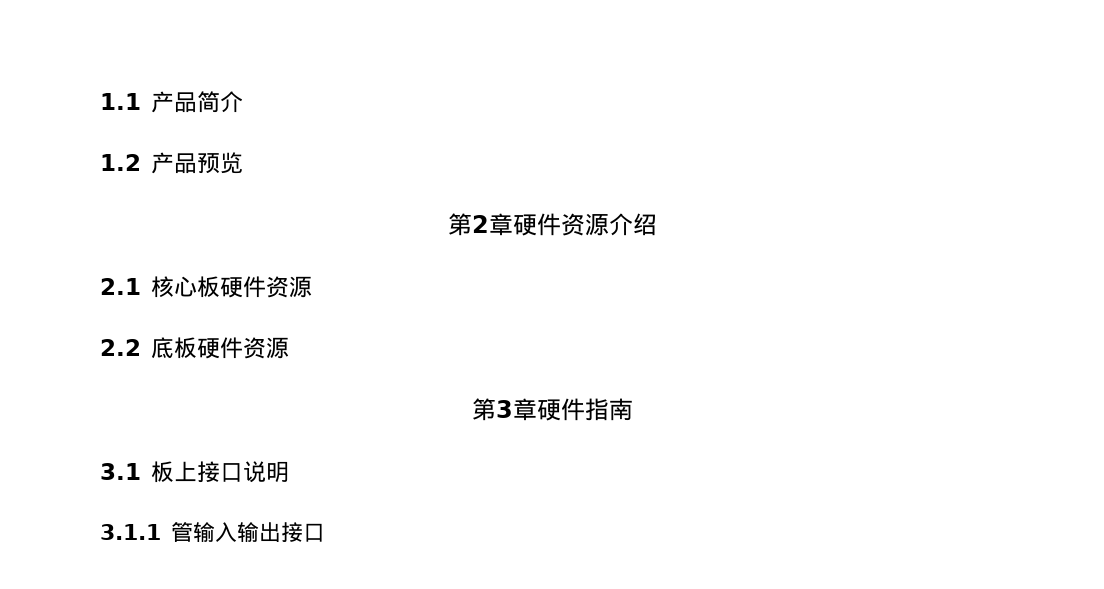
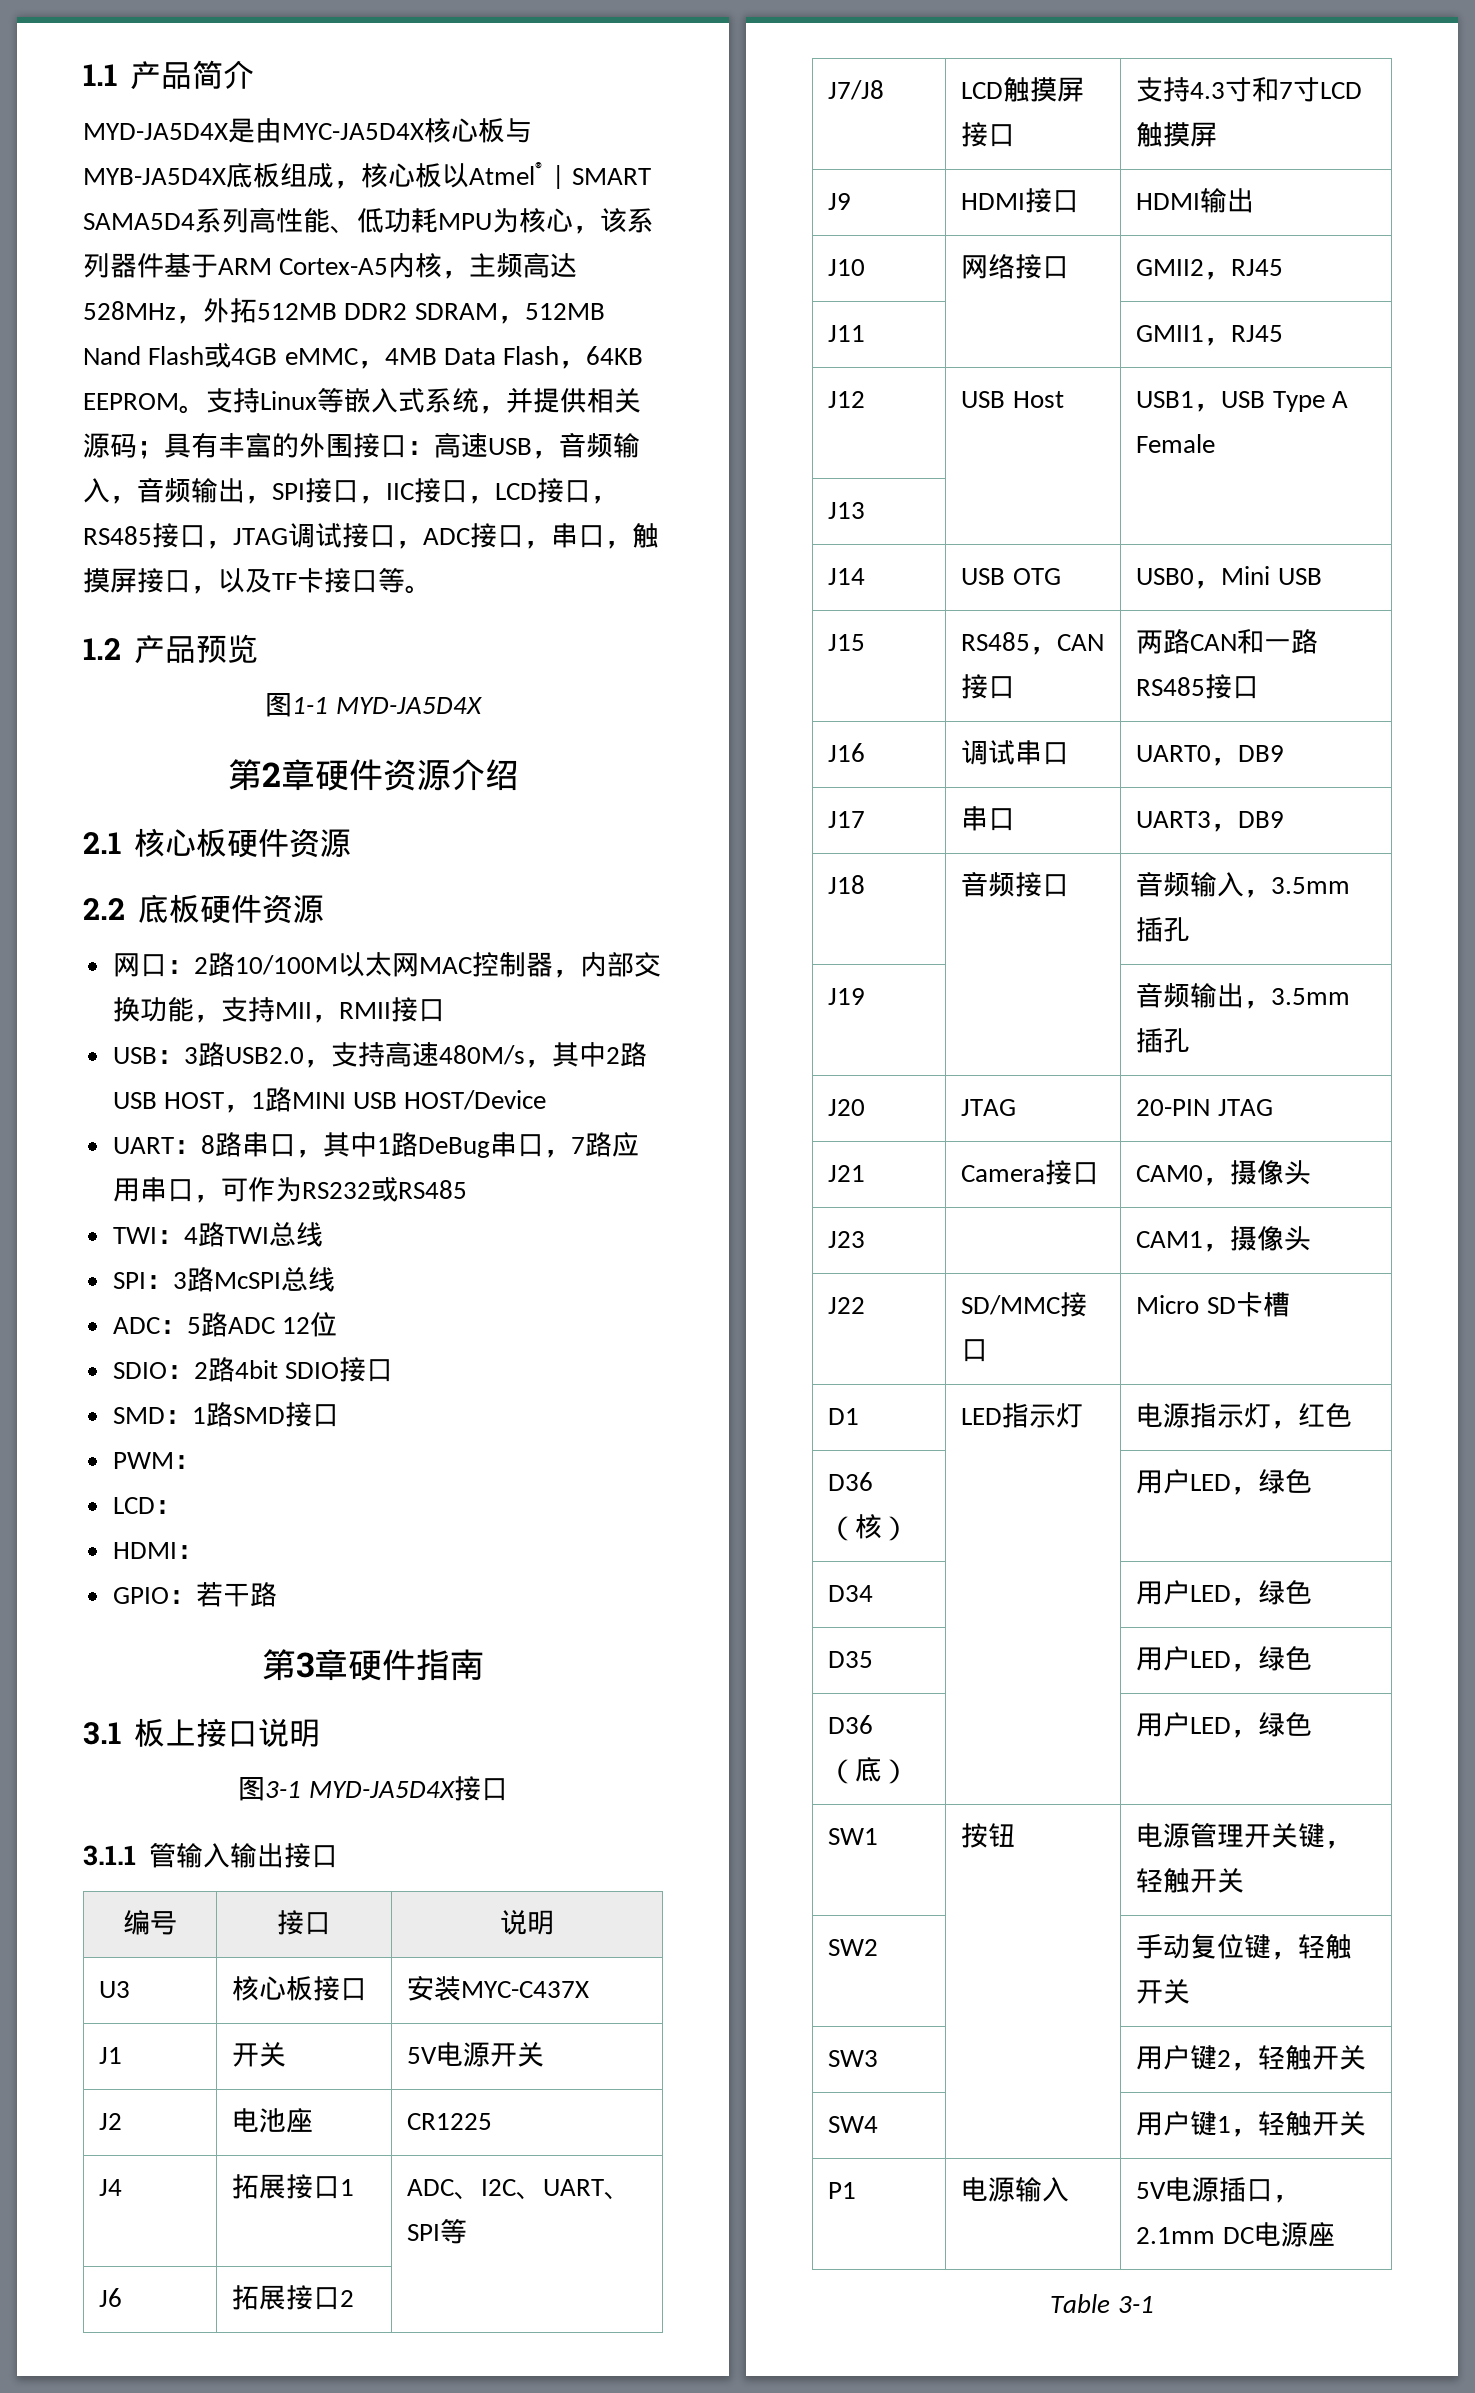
(244, 102) none -> [83,118,532,143] [83,162,651,189] [83,207,654,234] [83,252,578,279] [83,298,605,324] [83,343,644,369] [83,387,641,414] [83,432,640,459] [83,477,618,504] [83,523,659,549] [83,567,432,594] // MYD-JA5D4X是由MYC-JA5D4X核心板与MYB-JA5D4X底板组成，核心板以Atmel® | SMART SAMA5D4系列高性能、低功耗MPU为核心，该系列器件基于ARM Cortex-A5内核，主频高达528MHz，外拓512MB DDR2 SDRAM，512MB Nand Flash或4GB eMMC，4MB Data Flash，64KB EEPROM。支持Linux等嵌入式系统，并提供相关源码；具有丰富的外围接口：高速USB，音频输入，音频输出，SPI接口，IIC接口，LCD接口，RS485接口，JTAG调试接口，ADC接口，串口，触摸屏接口，以及TF卡接口等。
(244, 163) none -> [265,693,482,717] // 图1-1 MYD-JA5D4X
(290, 348) none -> [112,952,661,978] [112,997,445,1023] [112,1041,647,1068] [112,1087,547,1113] [112,1132,639,1158] [112,1177,467,1203] [112,1222,323,1247] [112,1267,335,1292] [112,1312,337,1337] [112,1357,393,1382] [112,1402,339,1427] [112,1452,201,1469] [112,1497,182,1514] [112,1542,204,1559] [112,1582,277,1607] // 网口：2路10/100M以太网MAC控制器，内部交换功能，支持MII，RMII接口 // USB：3路USB2.0，支持高速480M/s，其中2路USB HOST，1路MINI USB HOST/Device // UART：8路串口，其中1路DeBug串口，7路应用串口，可作为RS232或RS485 // TWI：4路TWI总线 // SPI：3路McSPI总线 // ADC：5路ADC 12位 // SDIO：2路4bit SDIO接口 // SMD：1路SMD接口 // PWM： // LCD： // HDMI： // GPIO：若干路
(290, 472) none -> [238,1776,508,1801] // 图3-1 MYD-JA5D4X接口
(326, 532) none -> [123,1910,177,1935] [277,1910,331,1935] [500,1909,554,1935] [99,1981,131,1998] [232,1976,368,2001] [407,1975,590,2001] [99,2047,123,2064] [232,2042,287,2067] [407,2042,545,2067] [99,2113,123,2130] [232,2108,314,2133] [407,2113,493,2130] [99,2179,123,2196] [232,2174,355,2199] [407,2179,632,2200] [407,2218,468,2244] [99,2288,123,2307] [232,2285,355,2310] [828,80,885,100] [961,77,1085,102] [961,122,1016,147] [1136,77,1363,102] [1136,122,1218,147] [828,193,852,210] [961,188,1080,213] [1136,188,1255,213] [828,259,866,276] [961,254,1070,279] [1136,259,1284,280] [828,325,866,342] [1136,325,1284,346] [828,391,866,408] [961,391,1064,408] [1136,391,1348,412] [1136,434,1216,453] [828,502,866,519] [828,568,866,585] [961,568,1061,585] [1136,566,1322,589] [828,634,866,651] [961,632,1105,655] [961,674,1016,699] [1136,629,1319,654] [1136,674,1260,699] [828,743,866,762] [961,740,1070,765] [1136,745,1285,766] [828,811,866,828] [961,806,1016,831] [1136,811,1285,832] [828,875,866,894] [961,871,1070,897] [1136,871,1351,898] [1136,917,1191,942] [828,988,866,1005] [1136,982,1351,1009] [1136,1028,1191,1053] [828,1099,866,1116] [961,1099,1017,1116] [1136,1099,1273,1116] [828,1165,866,1182] [961,1160,1100,1185] [1136,1160,1312,1186] [828,1231,866,1248] [1136,1226,1312,1252] [828,1297,866,1314] [961,1292,1088,1317] [961,1339,989,1362] [1136,1292,1290,1317] [828,1408,860,1425] [961,1403,1084,1428] [1136,1403,1353,1429] [828,1472,874,1491] [828,1514,910,1541] [1136,1469,1313,1495] [828,1585,874,1602] [1136,1580,1313,1606] [828,1651,874,1668] [1136,1646,1313,1672] [828,1715,874,1734] [828,1757,910,1784] [1136,1712,1313,1738] [828,1828,879,1845] [961,1823,1016,1848] [1136,1822,1353,1849] [1136,1868,1245,1893] [828,1939,879,1956] [1136,1934,1353,1960] [1136,1979,1191,2004] [828,2050,879,2067] [1136,2045,1367,2071] [828,2116,879,2133] [1136,2111,1367,2137] [828,2182,857,2199] [961,2177,1070,2202] [1136,2177,1301,2203] [1136,2222,1335,2247] [1050,2294,1154,2313] // 编号 | 接口 | 说明 // U3 | 核心板接口 | 安装MYC-C437X // J1 | 开关 | 5V电源开关 // J2 | 电池座 | CR1225 // J4 | 拓展接口1 | ADC、I2C、UART、SPI等 // J6 | 拓展接口2 | // J7/J8 | LCD触摸屏接口 | 支持4.3寸和7寸LCD触摸屏 // J9 | HDMI接口 | HDMI输出 // J10 | 网络接口 | GMII2，RJ45 // J11 | | GMII1，RJ45 // J12 | USB Host | USB1，USB Type A Female // J13 | | // J14 | USB OTG | USB0，Mini USB // J15 | RS485，CAN接口 | 两路CAN和一路RS485接口 // J16 | 调试串口 | UART0，DB9 // J17 | 串口 | UART3，DB9 // J18 | 音频接口 | 音频输入，3.5mm插孔 // J19 | | 音频输出，3.5mm插孔 // J20 | JTAG | 20-PIN JTAG // J21 | Camera接口 | CAM0，摄像头 // J23 | | CAM1，摄像头 // J22 | SD/MMC接口 | Micro SD卡槽 // D1 | LED指示灯 | 电源指示灯，红色 // D36（核） | | 用户LED，绿色 // D34 | | 用户LED，绿色 // D35 | | 用户LED，绿色 // D36（底） | | 用户LED，绿色 // SW1 | 按钮 | 电源管理开关键，轻触开关 // SW2 | | 手动复位键，轻触开关 // SW3 | | 用户键2，轻触开关 // SW4 | | 用户键1，轻触开关 // P1 | 电源输入 | 5V电源插口，2.1mm DC电源座 // Table 3-1

